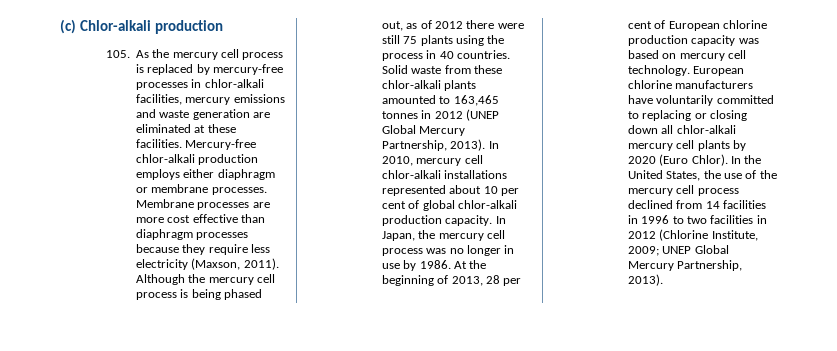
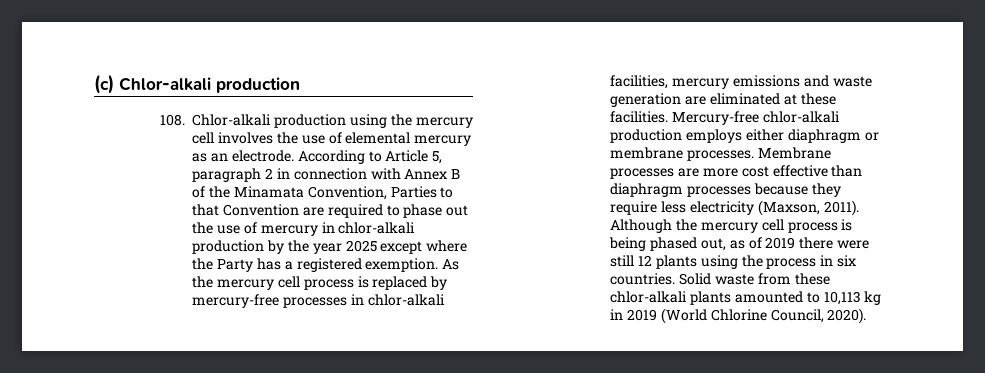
[105,50,130,58] 105. -> [160,114,473,128] [192,132,472,146] [192,150,443,164] [192,168,461,182] [192,186,454,200] [192,204,469,218] [192,222,416,236] [192,240,468,254] [192,258,439,272] 108. Chlor-alkali production using the mercury cell involves the use of elemental mercury as an electrode. According to Article 5, paragraph 2 in connection with Annex B of the Minamata Convention, Parties to that Convention are required to phase out the use of mercury in chlor-alkali production by the year 2025 except where the Party has a registered exemption.
[435,21,464,29] 2012 -> [765,237,796,249] 2019
[403,36,418,44] 75 -> [638,255,653,266] 12
[439,51,454,59] 40 -> [836,255,856,267] six
[453,95,499,106] [381,109,500,121] [381,125,466,136] [381,139,499,151] [381,155,483,166] [381,170,508,179] [381,185,520,196] [381,200,518,211] [381,215,506,226] [381,230,506,241] [381,245,515,256] [381,260,487,271] [381,275,522,286] [627,20,768,31] [627,35,759,46] [627,50,747,61] [627,65,745,76] [627,80,754,89] [627,95,774,106] [627,110,748,121] [627,125,736,134] [627,140,747,151] [627,154,762,166] [627,170,777,181] [627,185,739,196] [627,200,767,209] [627,215,767,224] [627,229,758,241] [627,245,729,256] [627,260,743,271] [627,274,663,286] 163,465 tonnes in 2012 (UNEP Global Mercury Partnership, 2013). In 2010, mercury cell chlor-alkali installations represented about 10 per cent of global chlor-alkali production capacity. In Japan, the mercury cell process was no longer in use by 1986. At the beginning of 2013, 28 per cent of European chlorine production capacity was based on mercury cell technology. European chlorine manufacturers have voluntarily committed to replacing or closing down all chlor-alkali mercury cell plants by 2020 (Euro Chlor). In the United States, the use of the mercury cell process declined from 14 facilities in 1996 to two facilities in 2012 (Chlorine Institute, 2009; UNEP Global Mercury Partnership, 2013). -> [823,291,882,305] [610,308,867,324] 10,113 kg in 2019 (World Chlorine Council, 2020).

